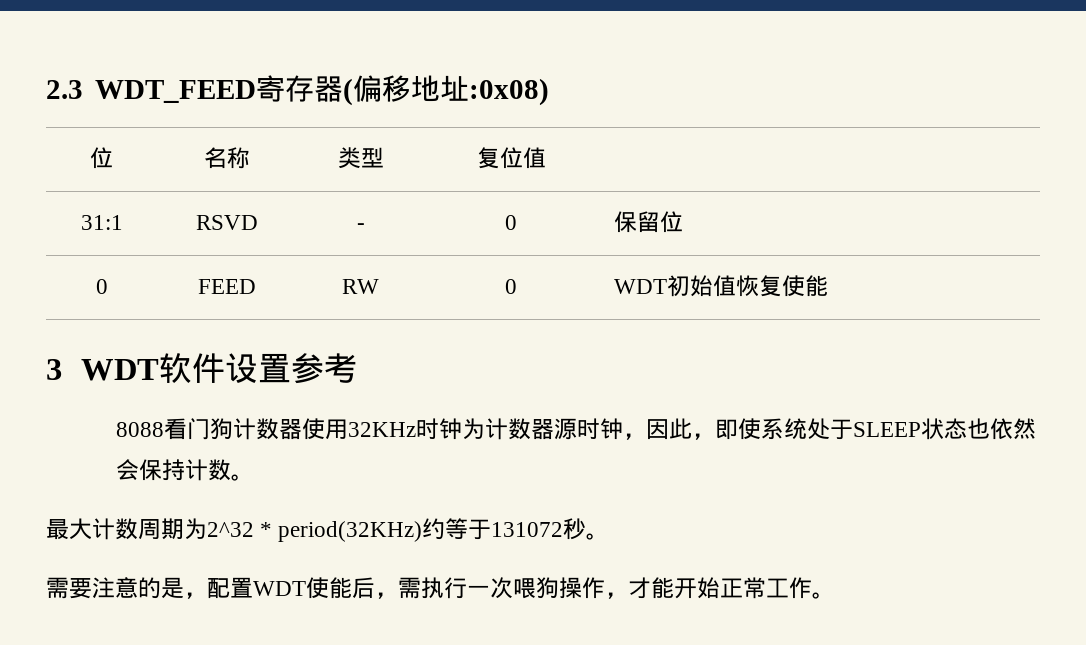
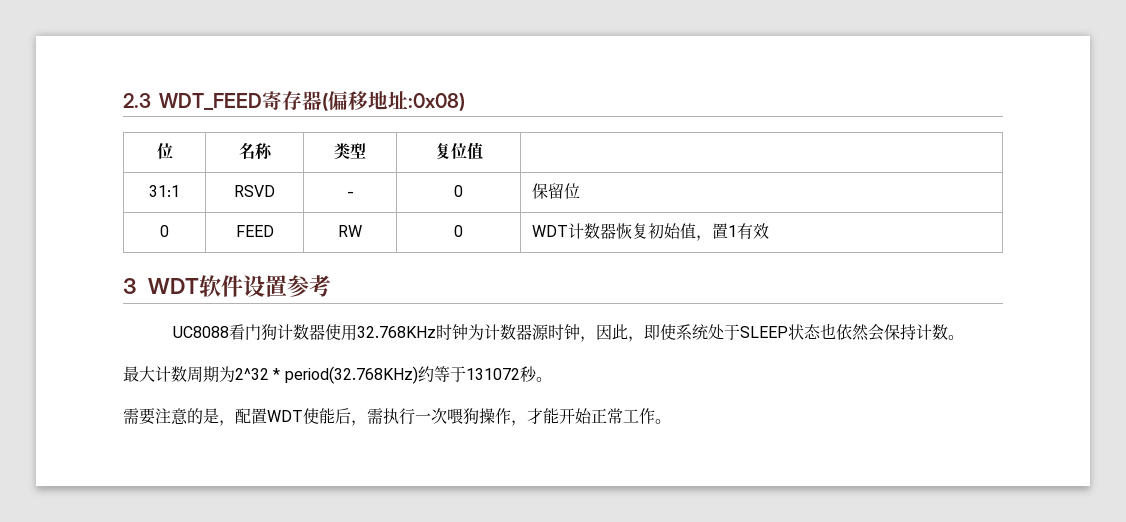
[666,275,828,297] 初始值恢复使能 -> [568,223,770,241] 计数器恢复初始值，置1有效
[116,422,165,437] 8088 -> [173,326,230,338] UC8088
[348,422,417,437] 32KHz -> [357,326,437,338] 32.768KHz
[278,521,423,542] period(32KHz) -> [284,366,418,384] period(32.768KHz)

